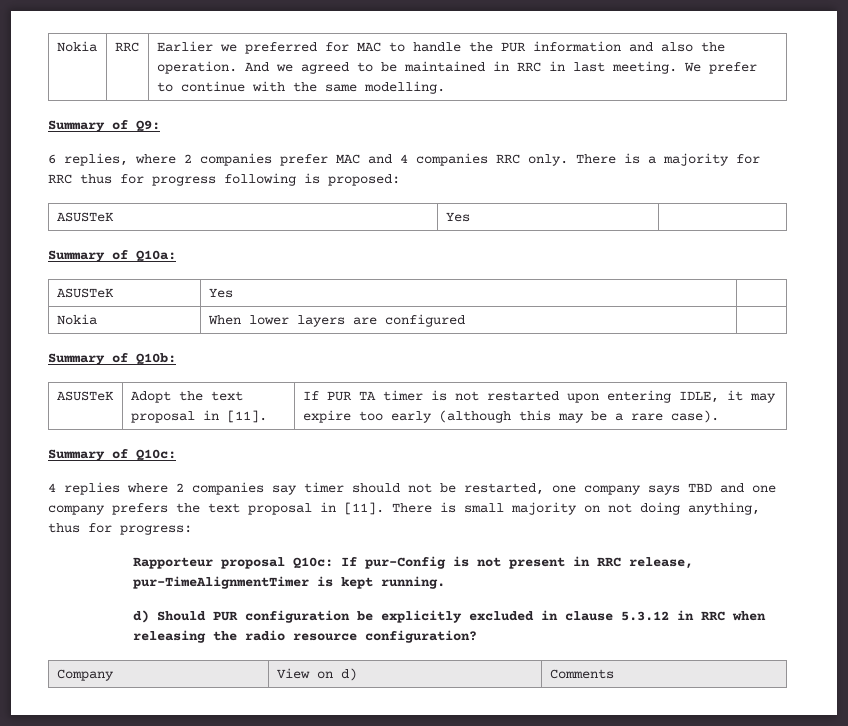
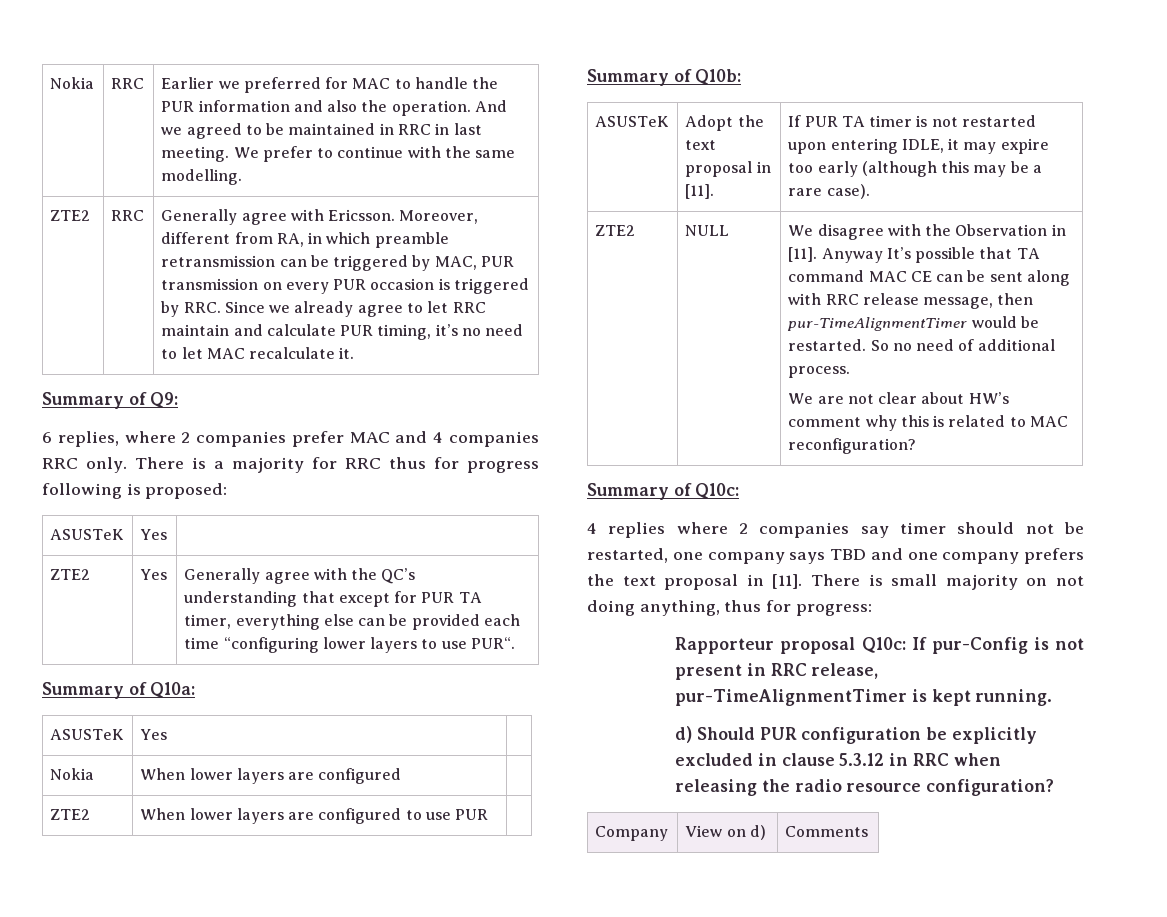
(445, 87) none -> [50,210,91,221] [111,210,145,221] [161,209,479,225] [161,232,449,248] [161,255,515,271] [161,278,530,294] [161,301,486,317] [161,324,524,340] [161,347,355,359] // ZTE2 | RRC | Generally agree with Ericsson. Moreover, different from RA, in which preamble retransmission can be triggered by MAC, PUR transmission on every PUR occasion is triggered by RRC. Since we already agree to let RRC maintain and calculate PUR timing, it’s no need to let MAC recalculate it.
(470, 217) none -> [50,569,91,580] [140,569,168,580] [184,568,416,584] [184,591,482,607] [184,614,521,630] [184,637,516,653] // ZTE2 | Yes | Generally agree with the QC’s understanding that except for PUR TA timer, everything else can be provided each time “configuring lower layers to use PUR“.
(465, 320) none -> [50,809,91,820] [140,808,489,824] // ZTE2 | When lower layers are configured to use PUR |
(719, 416) none -> [595,225,636,236] [685,225,730,236] [788,224,1066,240] [788,247,1040,263] [788,270,1071,286] [788,293,1034,309] [787,316,1039,331] [788,339,1055,351] [788,366,851,378] [788,392,1009,404] [788,415,1069,431] [788,438,917,454] // ZTE2 | NULL | We disagree with the Observation in [11]. Anyway It’s possible that TA command MAC CE can be sent along with RRC release message, then pur-TimeAlignmentTimer would be restarted. So no need of additional process. // We are not clear about HW’s comment why this is related to MAC reconfiguration?

